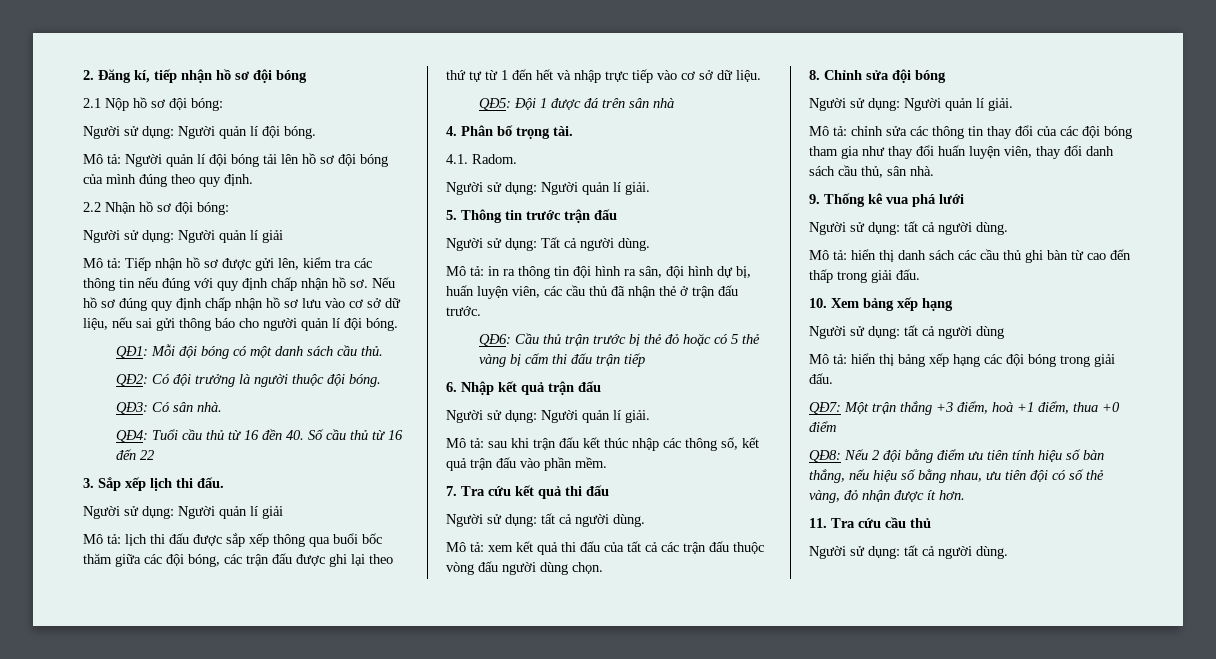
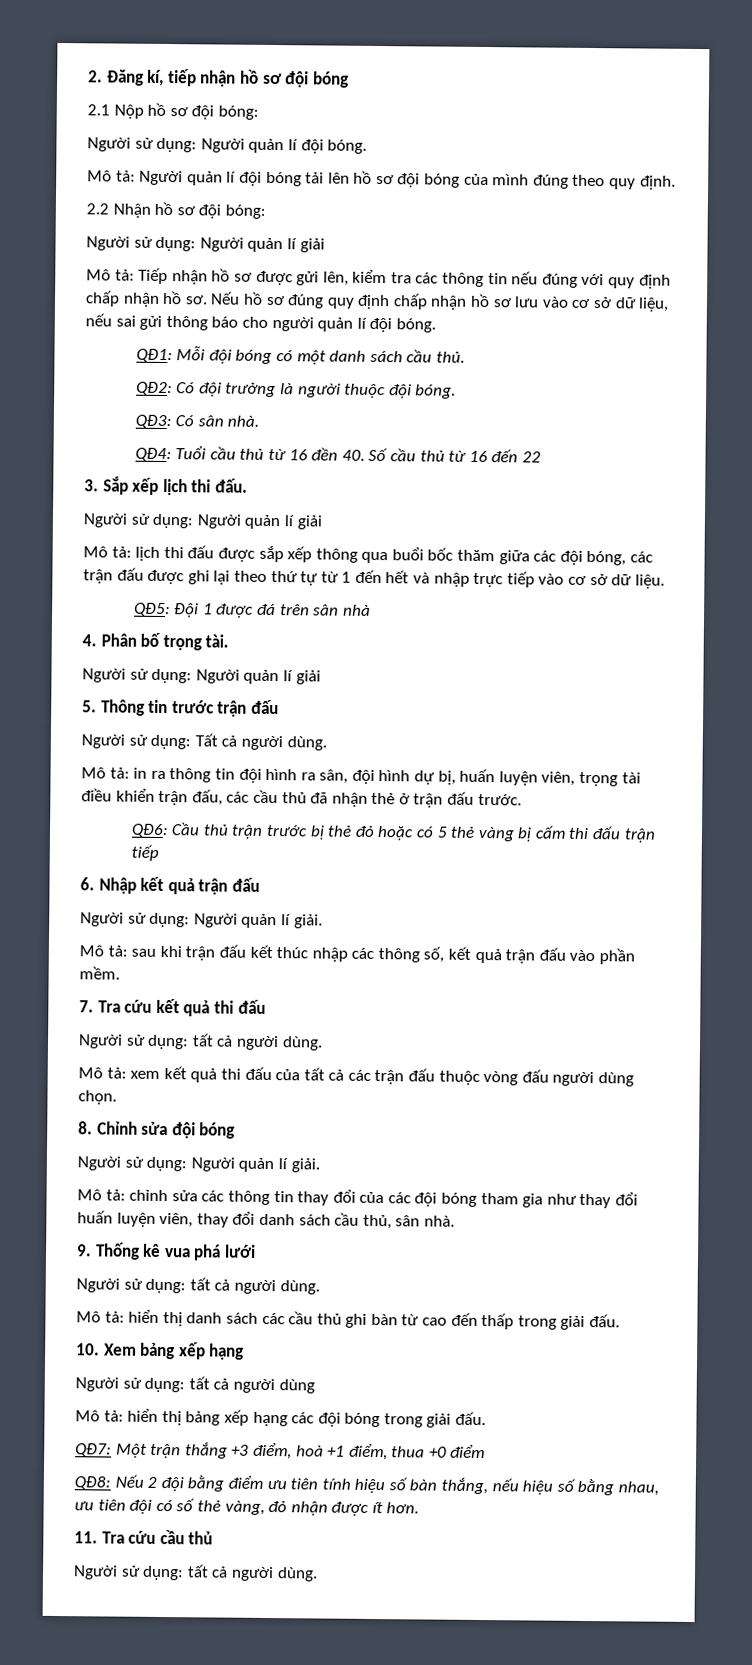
[446,154,517,164] [446,182,650,195] // 4.1. Radom. // Người sử dụng: Người quản lí giải. -> [82,668,321,685] // Người sử dụng: Người quản lí giải
(540, 292) none -> [579,771,641,787] [81,788,223,806] trọng tài điều khiển trận đấu,

